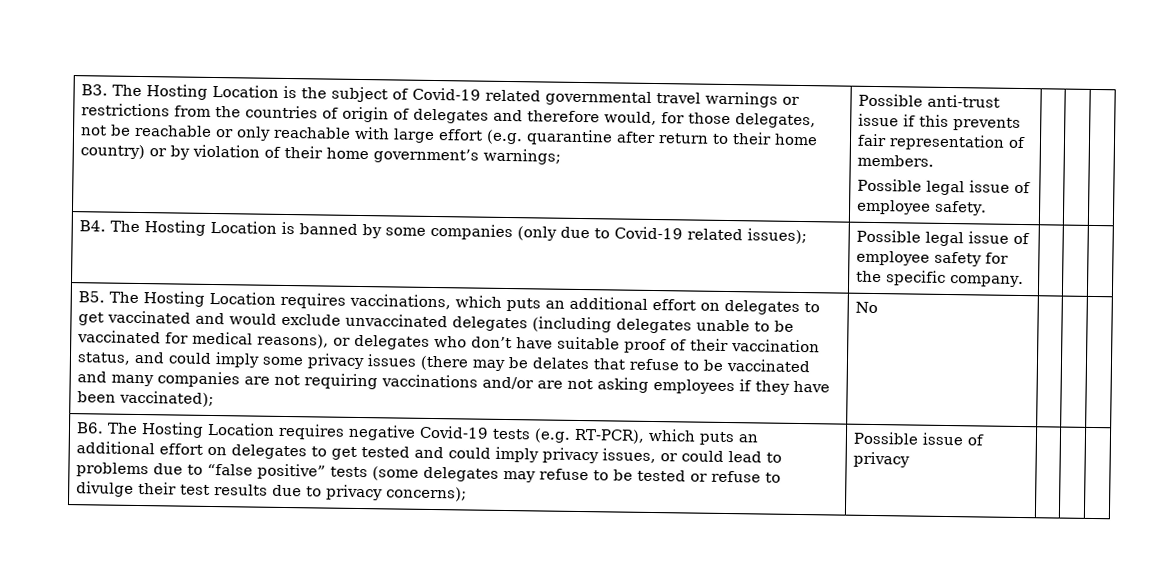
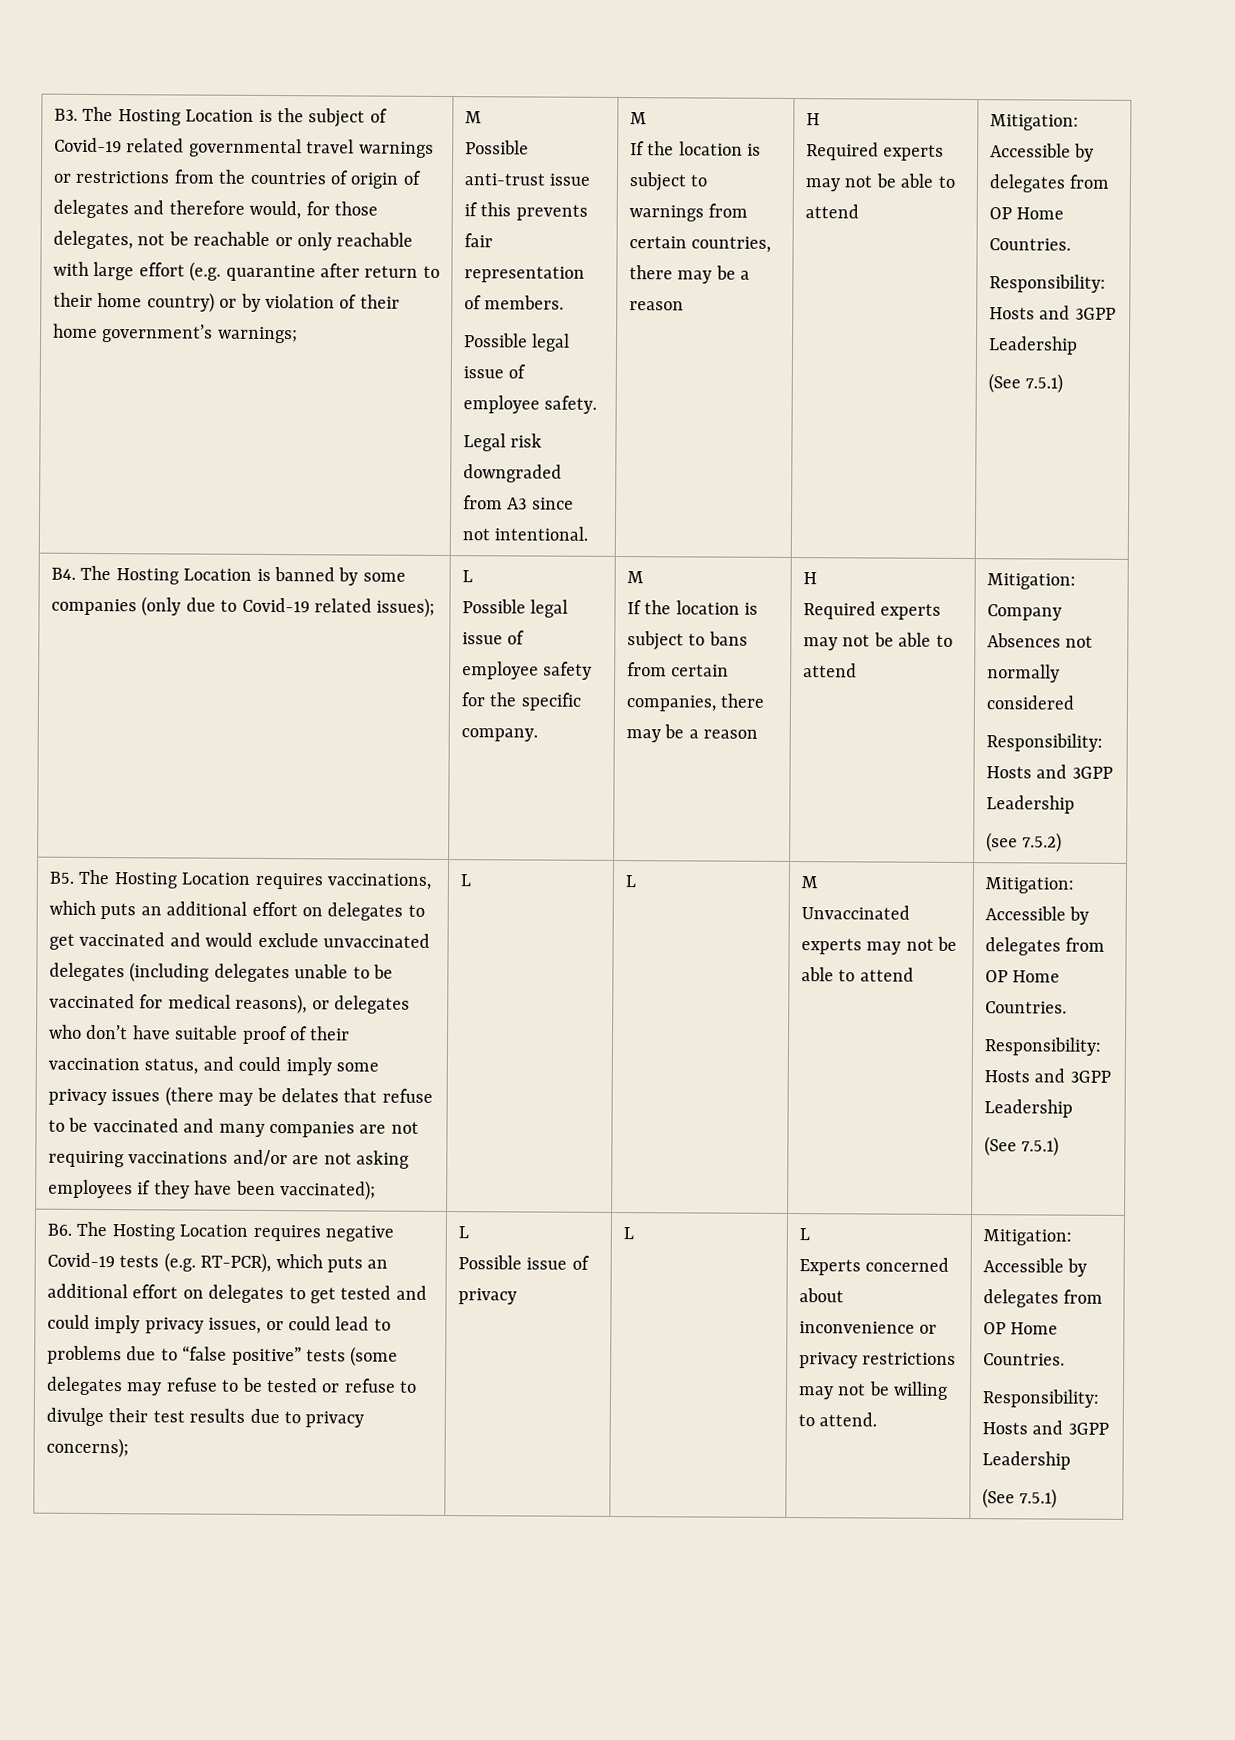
(562, 156) none -> [464,111,482,124] M //
(988, 208) | | | -> [462,433,543,452] [462,464,562,483] [462,495,574,510] [461,526,589,541] [629,112,647,125] [629,141,762,156] [628,172,709,192] [628,203,749,222] [628,236,772,253] [628,265,751,284] [628,301,684,311] [805,113,820,126] [805,142,945,161] [804,173,956,192] [804,204,859,219] [989,114,1079,131] [989,143,1095,162] [988,174,1111,193] [988,207,1065,220] [988,238,1071,251] [988,274,1106,293] [988,305,1116,320] [987,336,1078,355] [987,373,1064,394] // Legal risk downgraded from A3 since not intentional. | M // If the location is subject to warnings from certain countries, there may be a reason | H // Required experts may not be able to attend | Mitigation: Accessible by delegates from OP Home Countries. // Responsibility: Hosts and 3GPP Leadership // (See 7.5.1)
(808, 236) none -> [461,570,473,583] L //
(1025, 281) | | -> [626,571,644,584] [626,600,759,615] [626,631,748,651] [626,662,730,677] [625,693,766,712] [625,724,759,743] [802,572,817,585] [802,601,942,620] [802,632,953,651] [802,663,857,678] [986,573,1076,590] [986,604,1062,621] [986,633,1094,648] [986,664,1060,683] [985,695,1075,710] [985,733,1103,752] [985,764,1113,779] [985,795,1075,814] [985,832,1063,853] M // If the location is subject to bans from certain companies, there may be a reason | H // Required experts may not be able to attend | Mitigation: Company Absences not normally considered // Responsibility: Hosts and 3GPP Leadership // (see 7.5.2)
[855,301,879,314] No | | | -> [459,874,471,887] [624,875,636,888] [800,876,818,889] [800,905,910,920] [800,936,958,955] [800,967,914,982] [984,877,1074,894] [984,906,1090,925] [984,937,1106,956] [984,970,1061,983] [984,1001,1067,1014] [983,1037,1102,1056] [983,1068,1111,1083] [983,1099,1073,1118] [983,1136,1060,1157] L | L | M // Unvaccinated experts may not be able to attend | Mitigation: Accessible by delegates from OP Home Countries. // Responsibility: Hosts and 3GPP Leadership // (See 7.5.1)
(468, 494) none -> [457,1226,469,1239] L //
(911, 459) | | -> [622,1227,634,1240] [798,1228,810,1241] [798,1257,950,1276] [798,1288,844,1303] [798,1321,938,1334] [798,1352,957,1369] [797,1381,949,1400] [797,1412,878,1427] [982,1229,1072,1246] [982,1258,1088,1277] [982,1289,1104,1308] [982,1322,1059,1335] [982,1353,1065,1366] [981,1389,1100,1408] [981,1420,1109,1435] [981,1451,1071,1470] [981,1488,1058,1509] L | L // Experts concerned about inconvenience or privacy restrictions may not be willing to attend. | Mitigation: Accessible by delegates from OP Home Countries. // Responsibility: Hosts and 3GPP Leadership // (See 7.5.1)

